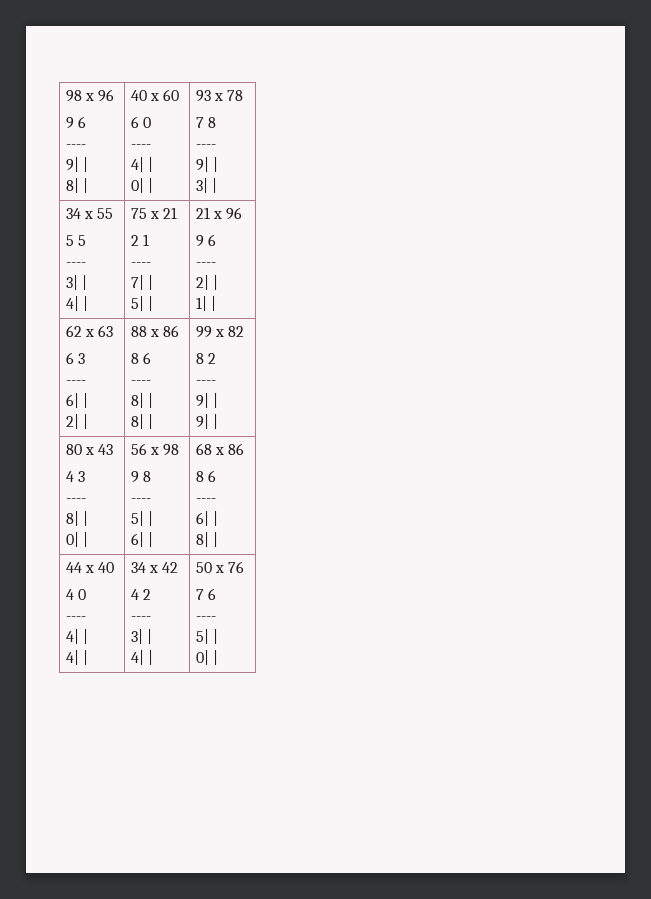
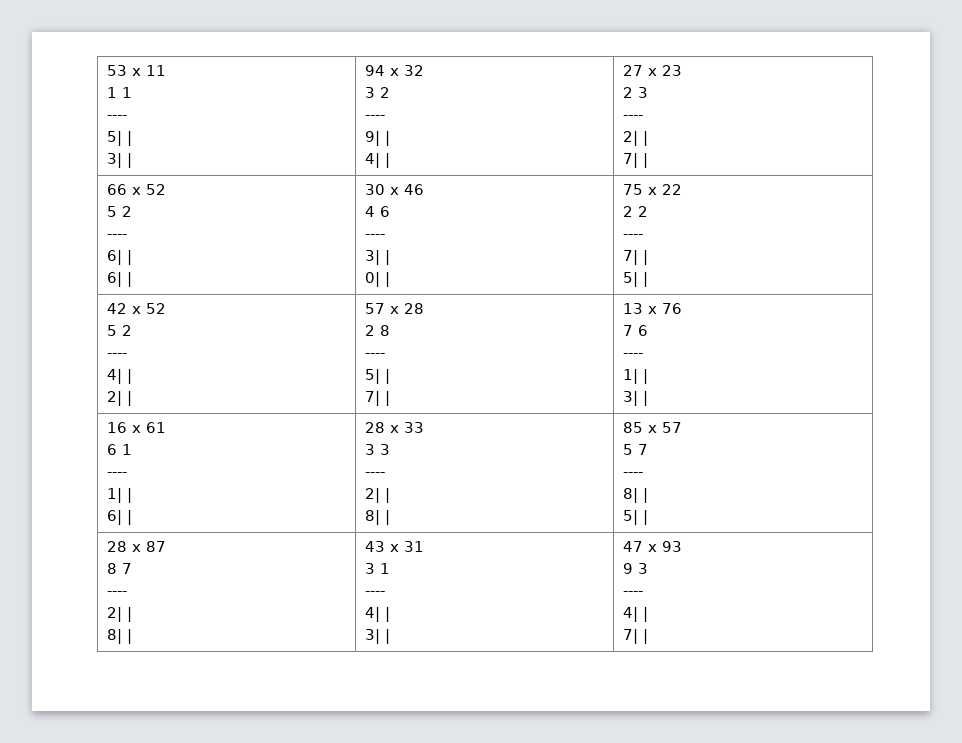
[65,89,115,102] [65,116,86,129] [65,144,86,149] [65,157,88,172] [65,178,88,193] [130,89,180,101] [130,116,151,128] [130,144,151,149] [130,157,153,172] [130,178,153,193] [195,90,244,102] [195,117,216,128] [195,144,216,149] [195,157,218,172] [195,178,217,193] [65,208,114,219] [65,235,86,246] [65,262,86,267] [65,275,87,290] [65,296,79,311] 98 x 96 // 9 6 // ---- // 9| | // 8| | | 40 x 60 // 6 0 // ---- // 4| | // 0| | | 93 x 78 // 7 8 // ---- // 9| | // 3| | // 34 x 55 // 5 5 // ---- // 3| | // 4| -> [107,65,167,76] [107,87,133,98] [107,115,128,120] [107,131,133,146] [107,153,133,168] [365,65,425,76] [365,87,391,98] [365,115,386,120] [365,131,391,146] [365,153,391,168] [623,65,683,76] [623,87,649,98] [623,115,644,120] [623,131,649,146] [623,153,649,168] [107,184,167,195] [107,206,133,217] [107,234,128,239] [107,250,133,265] [107,272,133,287] [365,184,425,195] [365,206,391,217] [365,234,386,239] [365,250,391,265] [365,272,381,287] 53 x 11 // 1 1 // ---- // 5| | // 3| | | 94 x 32 // 3 2 // ---- // 9| | // 4| | | 27 x 23 // 2 3 // ---- // 2| | // 7| | // 66 x 52 // 5 2 // ---- // 6| | // 6| | | 30 x 46 // 4 6 // ---- // 3| | // 0|
[163,207,178,219] [130,234,149,246] 21 // 2 1 -> [662,184,683,195] [623,206,649,217] 22 // 2 2
[195,207,243,220] [195,234,216,247] [195,262,216,267] [195,275,218,290] [195,296,216,311] [65,325,114,337] [65,352,85,364] [65,380,86,385] [65,393,88,408] [65,414,88,429] [130,325,180,337] [130,352,151,364] [130,380,151,385] [130,393,153,408] [130,414,153,429] [195,326,245,338] [195,353,216,364] [195,380,216,385] [195,393,218,408] [195,414,218,429] [65,444,114,455] [65,471,85,482] [65,498,86,503] [65,511,88,526] [65,532,88,547] [130,443,180,456] [130,471,139,483] | 21 x 96 // 9 6 // ---- // 2| | // 1| | // 62 x 63 // 6 3 // ---- // 6| | // 2| | | 88 x 86 // 8 6 // ---- // 8| | // 8| | | 99 x 82 // 8 2 // ---- // 9| | // 9| | // 80 x 43 // 4 3 // ---- // 8| | // 0| | | 56 x 98 // 9 -> [107,303,167,314] [107,325,133,336] [107,353,128,358] [107,369,133,384] [107,391,133,406] [365,303,425,314] [365,325,376,336] // 42 x 52 // 5 2 // ---- // 4| | // 2| | | 57 x 28 // 2
[130,532,153,547] [195,443,245,455] [195,470,216,482] [195,498,216,503] [195,511,218,526] [195,532,218,547] [65,562,115,573] [65,589,86,600] [65,616,86,621] [65,629,88,644] [65,650,88,665] [130,562,179,573] [130,589,151,600] [130,616,151,621] [130,629,152,644] [130,650,153,665] [195,562,212,573] 6| | | 68 x 86 // 8 6 // ---- // 6| | // 8| | // 44 x 40 // 4 0 // ---- // 4| | // 4| | | 34 x 42 // 4 2 // ---- // 3| | // 4| | | 50 -> [365,391,391,406] [623,303,644,314] 7| | | 13
[195,629,218,644] [195,650,209,665] 5| | // 0| -> [623,369,649,384] [623,391,649,406] [107,422,167,433] [107,444,133,455] [107,472,128,477] [107,488,133,503] [107,510,133,525] [365,422,425,433] [365,444,391,455] [365,472,386,477] [365,488,391,503] [365,510,391,525] [623,422,683,433] [623,444,649,455] [623,472,644,477] [623,488,649,503] [623,510,649,525] [107,541,167,552] [107,563,133,574] [107,591,128,596] [107,607,133,622] [107,629,133,644] [365,541,425,552] [365,563,391,574] [365,591,386,596] [365,607,391,622] [365,629,391,644] [623,541,683,552] [623,563,649,574] [623,591,644,596] [623,607,649,622] [623,629,639,644] 1| | // 3| | // 16 x 61 // 6 1 // ---- // 1| | // 6| | | 28 x 33 // 3 3 // ---- // 2| | // 8| | | 85 x 57 // 5 7 // ---- // 8| | // 5| | // 28 x 87 // 8 7 // ---- // 2| | // 8| | | 43 x 31 // 3 1 // ---- // 4| | // 3| | | 47 x 93 // 9 3 // ---- // 4| | // 7|

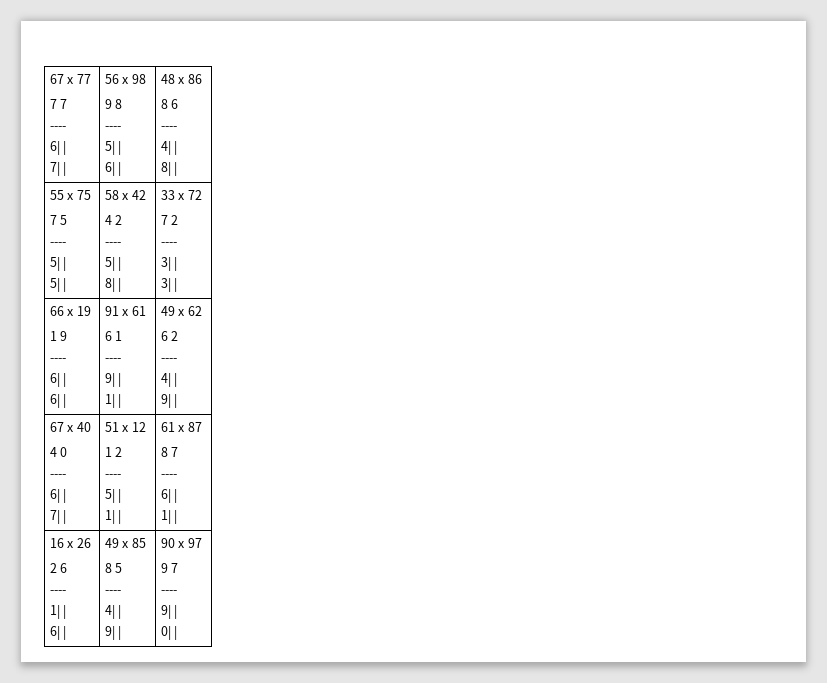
[107,65,167,76] [107,87,133,98] [107,115,128,120] [107,131,133,146] [107,153,133,168] [365,65,425,76] [365,87,391,98] [365,115,386,120] [365,131,391,146] [365,153,391,168] [623,65,683,76] [623,87,649,98] [623,115,644,120] [623,131,649,146] [623,153,639,168] 53 x 11 // 1 1 // ---- // 5| | // 3| | | 94 x 32 // 3 2 // ---- // 9| | // 4| | | 27 x 23 // 2 3 // ---- // 2| | // 7| -> [50,74,91,84] [50,99,68,109] [50,126,67,130] [50,141,67,155] [50,162,67,176] [105,74,146,84] [105,99,123,109] [105,126,122,130] [105,141,122,155] [105,162,122,176] [161,74,202,84] [161,99,179,109] [161,126,178,130] [161,141,178,155] [161,162,178,176] [50,190,91,200] [50,215,68,225] [50,242,67,246] [50,257,67,271] [50,278,67,292] [105,190,146,200] [105,215,123,225] [105,242,122,246] [105,257,122,271] [105,278,122,292] [161,190,202,200] [161,215,179,225] [161,242,178,246] [161,257,178,271] [161,278,172,292] 67 x 77 // 7 7 // ---- // 6| | // 7| | | 56 x 98 // 9 8 // ---- // 5| | // 6| | | 48 x 86 // 8 6 // ---- // 4| | // 8| | // 55 x 75 // 7 5 // ---- // 5| | // 5| | | 58 x 42 // 4 2 // ---- // 5| | // 8| | | 33 x 72 // 7 2 // ---- // 3| | // 3|
[146,184,167,195] [107,206,133,217] 52 // 5 2 -> [76,306,91,316] [50,331,68,341] 19 // 1 9
[365,184,425,195] [365,206,391,217] [365,234,386,239] [365,250,391,265] [365,272,391,287] [623,184,683,195] [623,206,649,217] [623,234,644,239] [623,250,649,265] [623,272,649,287] [107,303,167,314] [107,325,133,336] [107,353,128,358] [107,369,133,384] [107,391,133,406] [365,303,425,314] [365,325,391,336] [365,353,386,358] [365,369,391,384] [365,391,391,406] [623,303,683,314] [623,325,649,336] [623,353,644,358] [623,369,649,384] [623,391,639,406] 30 x 46 // 4 6 // ---- // 3| | // 0| | | 75 x 22 // 2 2 // ---- // 7| | // 5| | // 42 x 52 // 5 2 // ---- // 4| | // 2| | | 57 x 28 // 2 8 // ---- // 5| | // 7| | | 13 x 76 // 7 6 // ---- // 1| | // 3| -> [105,306,146,316] [105,331,123,341] [105,358,122,362] [105,373,122,387] [105,394,122,408] [161,306,202,316] [161,331,179,341] [161,358,178,362] [161,373,178,387] [161,394,178,408] [50,422,91,432] [50,447,68,457] [50,474,67,478] [50,489,67,503] [50,510,67,524] [105,422,146,432] [105,447,123,457] [105,474,122,478] [105,489,122,503] [105,510,122,524] [161,422,202,432] [161,447,179,457] [161,474,178,478] [161,489,178,503] [161,510,172,524] 91 x 61 // 6 1 // ---- // 9| | // 1| | | 49 x 62 // 6 2 // ---- // 4| | // 9| | // 67 x 40 // 4 0 // ---- // 6| | // 7| | | 51 x 12 // 1 2 // ---- // 5| | // 1| | | 61 x 87 // 8 7 // ---- // 6| | // 1|
[146,422,167,433] [107,444,133,455] 61 // 6 1 -> [76,538,91,548] [50,563,68,573] 26 // 2 6
[365,422,425,433] [365,444,391,455] [365,472,386,477] [365,488,391,503] [365,510,391,525] [623,422,683,433] [623,444,649,455] [623,472,644,477] [623,488,649,503] [623,510,649,525] [107,541,167,552] [107,563,133,574] [107,591,128,596] [107,607,133,622] [107,629,133,644] [365,541,425,552] [365,563,391,574] [365,591,386,596] [365,607,391,622] [365,629,391,644] [623,541,683,552] [623,563,649,574] [623,591,644,596] [623,607,649,622] [623,629,639,644] 28 x 33 // 3 3 // ---- // 2| | // 8| | | 85 x 57 // 5 7 // ---- // 8| | // 5| | // 28 x 87 // 8 7 // ---- // 2| | // 8| | | 43 x 31 // 3 1 // ---- // 4| | // 3| | | 47 x 93 // 9 3 // ---- // 4| | // 7| -> [105,538,146,548] [105,563,123,573] [105,590,122,594] [105,605,122,619] [105,626,122,640] [161,538,202,548] [161,563,179,573] [161,590,178,594] [161,605,178,619] [161,626,172,640] 49 x 85 // 8 5 // ---- // 4| | // 9| | | 90 x 97 // 9 7 // ---- // 9| | // 0|

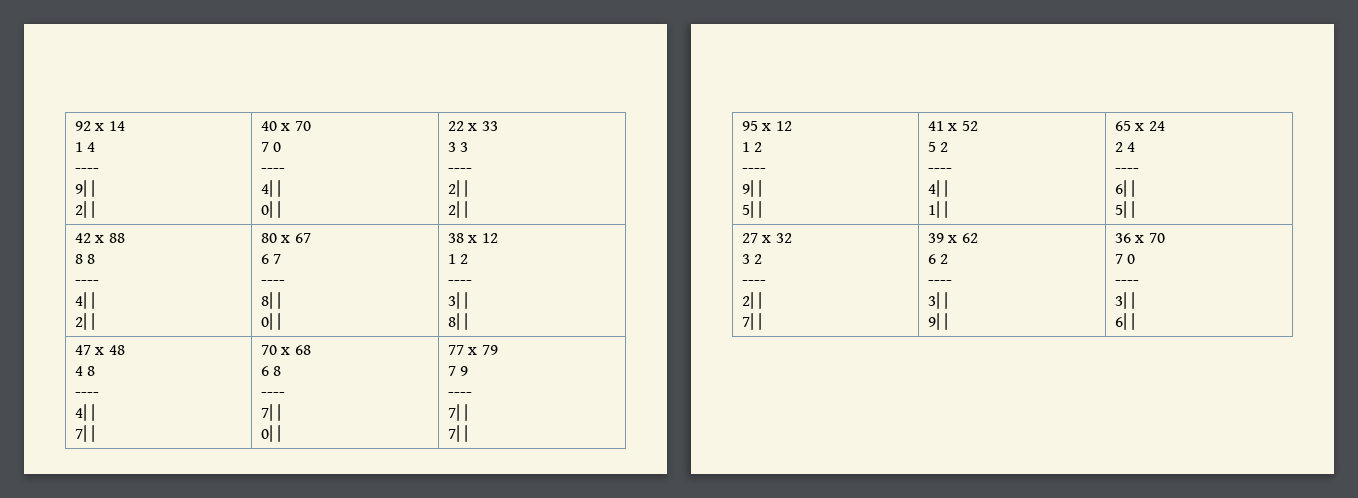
[50,74,91,84] [50,99,68,109] [50,126,67,130] [50,141,67,155] [50,162,67,176] [105,74,146,84] [105,99,123,109] [105,126,122,130] [105,141,122,155] [105,162,122,176] [161,74,202,84] [161,99,179,109] [161,126,178,130] [161,141,178,155] [161,162,178,176] [50,190,91,200] [50,215,68,225] [50,242,67,246] [50,257,67,271] [50,278,67,292] [105,190,146,200] [105,215,123,225] [105,242,122,246] [105,257,122,271] [105,278,122,292] [161,190,202,200] [161,215,179,225] [161,242,178,246] [161,257,178,271] [161,278,178,292] [50,306,91,316] [50,331,68,341] [50,358,67,362] [50,373,67,387] [50,394,67,408] [105,306,146,316] [105,331,123,341] [105,358,122,362] [105,373,122,387] [105,394,122,408] [161,306,176,316] 67 x 77 // 7 7 // ---- // 6| | // 7| | | 56 x 98 // 9 8 // ---- // 5| | // 6| | | 48 x 86 // 8 6 // ---- // 4| | // 8| | // 55 x 75 // 7 5 // ---- // 5| | // 5| | | 58 x 42 // 4 2 // ---- // 5| | // 8| | | 33 x 72 // 7 2 // ---- // 3| | // 3| | // 66 x 19 // 1 9 // ---- // 6| | // 6| | | 91 x 61 // 6 1 // ---- // 9| | // 1| | | 49 -> [74,121,125,131] [74,142,96,152] [74,168,99,173] [74,180,96,197] [74,201,96,218] [260,121,311,131] [260,142,282,152] [260,168,285,173] [260,180,282,197] [260,201,282,218] [447,121,498,131] [447,142,469,152] [447,168,472,173] [447,180,469,197] [447,201,469,218] [74,233,125,243] [74,254,96,264] [74,280,99,285] [74,292,96,309] [74,313,96,330] [260,233,311,243] [260,254,282,264] [260,280,285,285] [260,292,282,309] [260,313,282,330] [447,233,498,243] [447,254,469,264] [447,280,472,285] [447,292,469,309] [447,313,469,330] [74,345,125,355] [74,366,96,376] [74,392,99,397] [74,404,96,421] [74,425,96,442] [260,345,311,355] [260,366,282,376] [260,392,285,397] [260,404,282,421] [260,425,282,442] [447,345,498,355] [447,366,469,376] [447,392,472,397] [447,404,469,421] [447,425,469,442] [741,121,792,131] [741,142,763,152] [741,168,766,173] [741,180,763,197] [741,201,763,218] [927,121,978,131] [927,142,949,152] [927,168,952,173] [927,180,949,197] [927,201,949,218] [1114,121,1165,131] [1114,142,1136,152] [1114,168,1139,173] [1114,180,1136,197] [1114,201,1136,218] [741,233,792,243] [741,254,763,264] [741,280,766,285] [741,292,763,309] [741,313,763,330] [927,233,944,243] 92 x 14 // 1 4 // ---- // 9| | // 2| | | 40 x 70 // 7 0 // ---- // 4| | // 0| | | 22 x 33 // 3 3 // ---- // 2| | // 2| | // 42 x 88 // 8 8 // ---- // 4| | // 2| | | 80 x 67 // 6 7 // ---- // 8| | // 0| | | 38 x 12 // 1 2 // ---- // 3| | // 8| | // 47 x 48 // 4 8 // ---- // 4| | // 7| | | 70 x 68 // 6 8 // ---- // 7| | // 0| | | 77 x 79 // 7 9 // ---- // 7| | // 7| | // 95 x 12 // 1 2 // ---- // 9| | // 5| | | 41 x 52 // 5 2 // ---- // 4| | // 1| | | 65 x 24 // 2 4 // ---- // 6| | // 5| | // 27 x 32 // 3 2 // ---- // 2| | // 7| | | 39
[161,373,178,387] [161,394,178,408] [50,422,91,432] [50,447,68,457] [50,474,67,478] [50,489,67,503] [50,510,67,524] [105,422,146,432] [105,447,123,457] [105,474,122,478] [105,489,122,503] [105,510,122,524] [161,422,202,432] [161,447,179,457] [161,474,178,478] [161,489,178,503] [161,510,178,524] [50,538,91,548] [50,563,68,573] [50,590,67,594] [50,605,67,619] [50,626,67,640] [105,538,146,548] [105,563,123,573] [105,590,122,594] [105,605,116,619] 4| | // 9| | // 67 x 40 // 4 0 // ---- // 6| | // 7| | | 51 x 12 // 1 2 // ---- // 5| | // 1| | | 61 x 87 // 8 7 // ---- // 6| | // 1| | // 16 x 26 // 2 6 // ---- // 1| | // 6| | | 49 x 85 // 8 5 // ---- // 4| -> [927,292,940,309] 3|
[161,538,202,548] [161,563,179,573] [161,590,178,594] [161,605,178,619] [161,626,172,640] 90 x 97 // 9 7 // ---- // 9| | // 0| -> [1114,233,1165,243] [1114,254,1136,264] [1114,280,1139,285] [1114,292,1136,309] [1114,313,1127,330] 36 x 70 // 7 0 // ---- // 3| | // 6|

